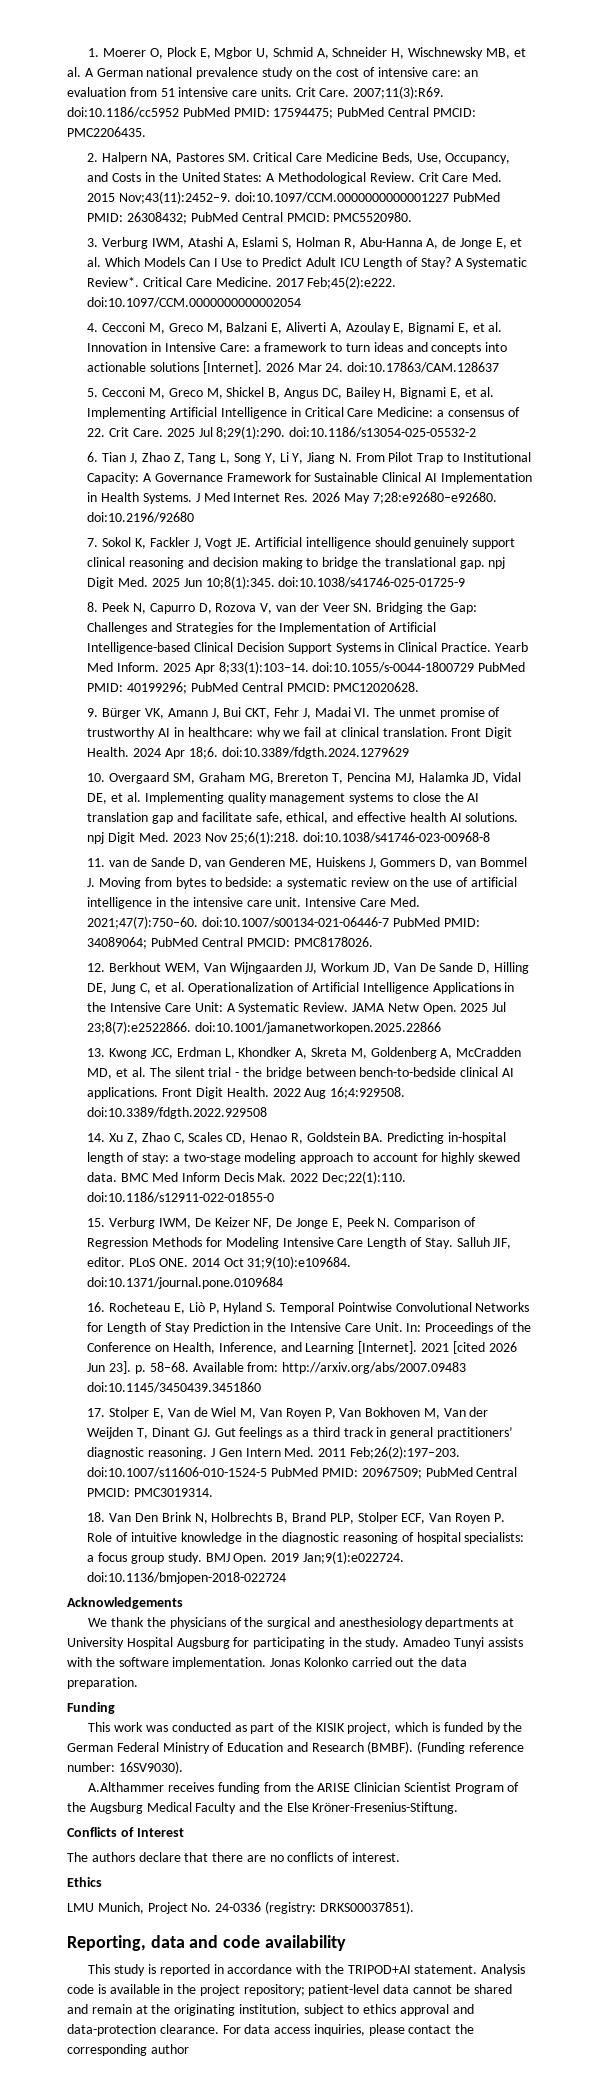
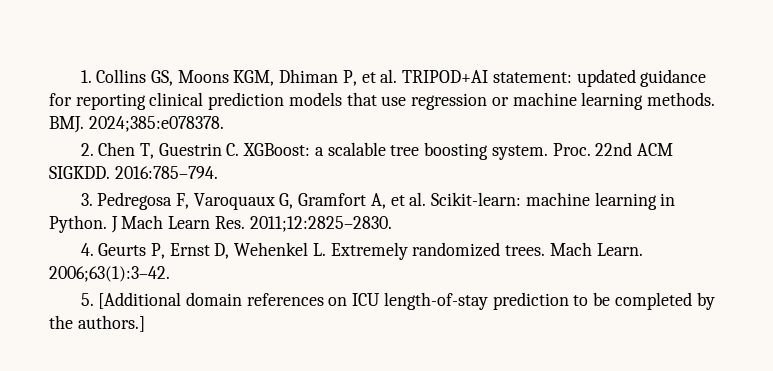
[103,47,526,59] [67,67,479,79] [67,86,445,99] [67,107,476,119] [67,127,146,137] [87,152,511,164] [87,172,503,184] [87,191,500,204] [87,212,413,224] [87,237,523,249] [87,257,528,269] [87,276,397,289] [87,297,302,308] [87,322,503,334] [87,342,508,354] [87,361,500,374] [87,387,495,399] [87,407,520,419] [87,426,477,439] [87,452,531,464] [87,472,532,484] [87,492,497,504] [87,512,195,523] [87,537,516,549] [87,557,506,569] [87,576,466,589] [87,602,477,614] [87,622,436,634] [87,642,528,654] [87,661,526,674] [87,682,420,694] [87,707,501,719] [87,727,513,739] [87,747,409,759] [87,772,522,784] [87,792,480,804] [87,812,519,824] [87,831,491,844] [87,857,527,869] [87,877,517,889] [87,897,420,909] [87,916,480,929] [87,937,373,949] [87,962,529,974] [87,982,515,994] [87,1002,507,1014] [87,1021,442,1034] [87,1047,522,1059] [87,1067,514,1079] [87,1087,406,1099] [87,1107,268,1119] [87,1132,506,1144] [87,1152,521,1164] [87,1171,406,1184] [87,1192,275,1203] [87,1217,476,1229] [87,1237,512,1249] [87,1256,352,1269] [87,1277,284,1289] [87,1302,530,1314] [87,1322,531,1334] [87,1341,517,1354] [87,1361,467,1374] [87,1382,262,1393] [87,1407,489,1419] [87,1427,513,1439] [87,1446,460,1459] [87,1467,518,1479] [87,1488,214,1497] [87,1512,505,1524] [87,1532,525,1544] [87,1551,404,1564] [87,1572,287,1584] [67,1597,183,1609] [88,1617,515,1629] [67,1637,523,1649] [67,1657,468,1669] [67,1677,138,1689] [67,1702,115,1714] [88,1722,523,1734] [67,1741,525,1754] [67,1761,183,1774] [88,1782,520,1794] [67,1802,459,1814] [67,1827,184,1837] [67,1852,401,1862] [67,1877,102,1887] [67,1901,414,1914] [67,1935,346,1951] [88,1964,526,1976] [67,1984,512,1996] [67,2004,474,2016] [67,2024,475,2036] [67,2044,189,2056] Moerer O, Plock E, Mgbor U, Schmid A, Schneider H, Wischnewsky MB, et al. A German national prevalence study on the cost of intensive care: an evaluation from 51 intensive care units. Crit Care. 2007;11(3):R69. doi:10.1186/cc5952 PubMed PMID: 17594475; PubMed Central PMCID: PMC2206435. // 2. Halpern NA, Pastores SM. Critical Care Medicine Beds, Use, Occupancy, and Costs in the United States: A Methodological Review. Crit Care Med. 2015 Nov;43(11):2452–9. doi:10.1097/CCM.0000000000001227 PubMed PMID: 26308432; PubMed Central PMCID: PMC5520980. // 3. Verburg IWM, Atashi A, Eslami S, Holman R, Abu-Hanna A, de Jonge E, et al. Which Models Can I Use to Predict Adult ICU Length of Stay? A Systematic Review*. Critical Care Medicine. 2017 Feb;45(2):e222. doi:10.1097/CCM.0000000000002054 // 4. Cecconi M, Greco M, Balzani E, Aliverti A, Azoulay E, Bignami E, et al. Innovation in Intensive Care: a framework to turn ideas and concepts into actionable solutions [Internet]. 2026 Mar 24. doi:10.17863/CAM.128637 // 5. Cecconi M, Greco M, Shickel B, Angus DC, Bailey H, Bignami E, et al. Implementing Artificial Intelligence in Critical Care Medicine: a consensus of 22. Crit Care. 2025 Jul 8;29(1):290. doi:10.1186/s13054-025-05532-2 // 6. Tian J, Zhao Z, Tang L, Song Y, Li Y, Jiang N. From Pilot Trap to Institutional Capacity: A Governance Framework for Sustainable Clinical AI Implementation in Health Systems. J Med Internet Res. 2026 May 7;28:e92680–e92680. doi:10.2196/92680 // 7. Sokol K, Fackler J, Vogt JE. Artificial intelligence should genuinely support clinical reasoning and decision making to bridge the translational gap. npj Digit Med. 2025 Jun 10;8(1):345. doi:10.1038/s41746-025-01725-9 // 8. Peek N, Capurro D, Rozova V, van der Veer SN. Bridging the Gap: Challenges and Strategies for the Implementation of Artificial Intelligence-based Clinical Decision Support Systems in Clinical Practice. Yearb Med Inform. 2025 Apr 8;33(1):103–14. doi:10.1055/s-0044-1800729 PubMed PMID: 40199296; PubMed Central PMCID: PMC12020628. // 9. Bürger VK, Amann J, Bui CKT, Fehr J, Madai VI. The unmet promise of trustworthy AI in healthcare: why we fail at clinical translation. Front Digit Health. 2024 Apr 18;6. doi:10.3389/fdgth.2024.1279629 // 10. Overgaard SM, Graham MG, Brereton T, Pencina MJ, Halamka JD, Vidal DE, et al. Implementing quality management systems to close the AI translation gap and facilitate safe, ethical, and effective health AI solutions. npj Digit Med. 2023 Nov 25;6(1):218. doi:10.1038/s41746-023-00968-8 // 11. van de Sande D, van Genderen ME, Huiskens J, Gommers D, van Bommel J. Moving from bytes to bedside: a systematic review on the use of artificial intelligence in the intensive care unit. Intensive Care Med. 2021;47(7):750–60. doi:10.1007/s00134-021-06446-7 PubMed PMID: 34089064; PubMed Central PMCID: PMC8178026. // 12. Berkhout WEM, Van Wijngaarden JJ, Workum JD, Van De Sande D, Hilling DE, Jung C, et al. Operationalization of Artificial Intelligence Applications in the Intensive Care Unit: A Systematic Review. JAMA Netw Open. 2025 Jul 23;8(7):e2522866. doi:10.1001/jamanetworkopen.2025.22866 // 13. Kwong JCC, Erdman L, Khondker A, Skreta M, Goldenberg A, McCradden MD, et al. The silent trial - the bridge between bench-to-bedside clinical AI applications. Front Digit Health. 2022 Aug 16;4:929508. doi:10.3389/fdgth.2022.929508 // 14. Xu Z, Zhao C, Scales CD, Henao R, Goldstein BA. Predicting in-hospital length of stay: a two-stage modeling approach to account for highly skewed data. BMC Med Inform Decis Mak. 2022 Dec;22(1):110. doi:10.1186/s12911-022-01855-0 // 15. Verburg IWM, De Keizer NF, De Jonge E, Peek N. Comparison of Regression Methods for Modeling Intensive Care Length of Stay. Salluh JIF, editor. PLoS ONE. 2014 Oct 31;9(10):e109684. doi:10.1371/journal.pone.0109684 // 16. Rocheteau E, Liò P, Hyland S. Temporal Pointwise Convolutional Networks for Length of Stay Prediction in the Intensive Care Unit. In: Proceedings of the Conference on Health, Inference, and Learning [Internet]. 2021 [cited 2026 Jun 23]. p. 58–68. Available from: http://arxiv.org/abs/2007.09483 doi:10.1145/3450439.3451860 // 17. Stolper E, Van de Wiel M, Van Royen P, Van Bokhoven M, Van der Weijden T, Dinant GJ. Gut feelings as a third track in general practitioners’ diagnostic reasoning. J Gen Intern Med. 2011 Feb;26(2):197–203. doi:10.1007/s11606-010-1524-5 PubMed PMID: 20967509; PubMed Central PMCID: PMC3019314. // 18. Van Den Brink N, Holbrechts B, Brand PLP, Stolper ECF, Van Royen P. Role of intuitive knowledge in the diagnostic reasoning of hospital specialists: a focus group study. BMJ Open. 2019 Jan;9(1):e022724. doi:10.1136/bmjopen-2018-022724 // Acknowledgements // We thank the physicians of the surgical and anesthesiology departments at University Hospital Augsburg for participating in the study. Amadeo Tunyi assists with the software implementation. Jonas Kolonko carried out the data preparation. // Funding // This work was conducted as part of the KISIK project, which is funded by the German Federal Ministry of Education and Research (BMBF). (Funding reference number: 16SV9030). // A.Althammer receives funding from the ARISE Clinician Scientist Program of the Augsburg Medical Faculty and the Else Kröner-Fresenius-Stiftung. // Conflicts of Interest // The authors declare that there are no conflicts of interest. // Ethics // LMU Munich, Project No. 24-0336 (registry: DRKS00037851). // Reporting, data and code availability // This study is reported in accordance with the TRIPOD+AI statement. Analysis code is available in the project repository; patient-level data cannot be shared and remain at the originating institution, subject to ethics approval and data-protection clearance. For data access inquiries, please contact the corresponding author -> [96,69,707,87] [49,92,715,110] [49,116,224,133] [80,142,673,160] [49,166,218,179] [80,192,676,210] [49,215,392,233] [80,242,643,260] [49,266,170,282] [80,292,715,310] [49,315,145,332] Collins GS, Moons KGM, Dhiman P, et al. TRIPOD+AI statement: updated guidance for reporting clinical prediction models that use regression or machine learning methods. BMJ. 2024;385:e078378. // 2. Chen T, Guestrin C. XGBoost: a scalable tree boosting system. Proc. 22nd ACM SIGKDD. 2016:785–794. // 3. Pedregosa F, Varoquaux G, Gramfort A, et al. Scikit-learn: machine learning in Python. J Mach Learn Res. 2011;12:2825–2830. // 4. Geurts P, Ernst D, Wehenkel L. Extremely randomized trees. Mach Learn. 2006;63(1):3–42. // 5. [Additional domain references on ICU length-of-stay prediction to be completed by the authors.]

